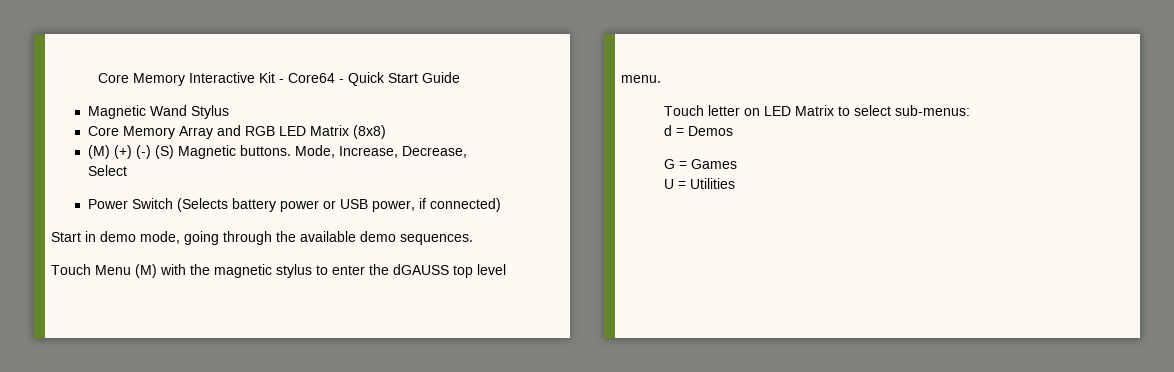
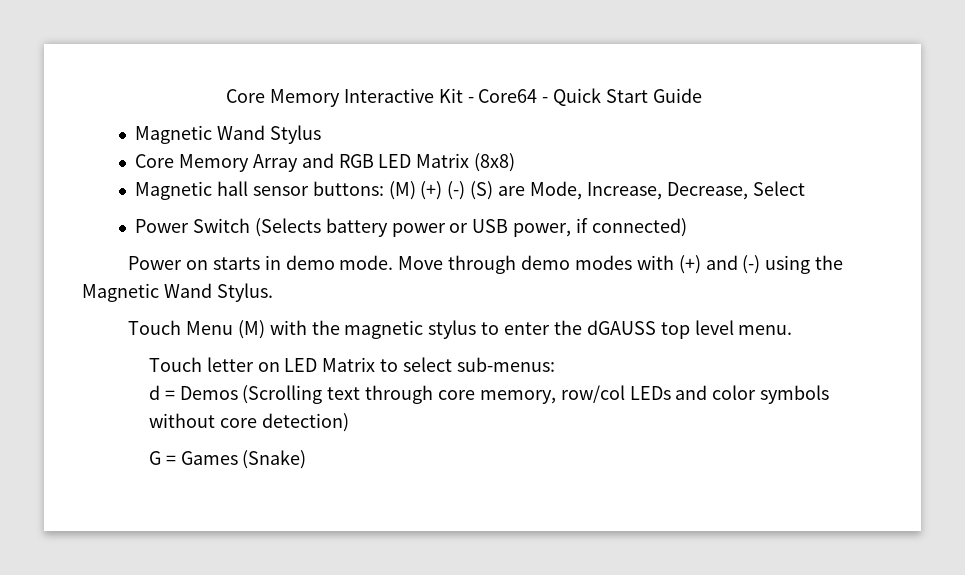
(386, 132) none -> [135,181,384,200] Magnetic hall sensor buttons:
[177,145,291,159] Magnetic buttons. -> [498,186,526,196] are
[51,231,473,245] Start in demo mode, going through the available demo sequences. -> [128,255,844,274] [82,283,273,302] Power on starts in demo mode. Move through demo modes with (+) and (-) using the Magnetic Wand Stylus.
(733, 131) none -> [242,385,830,404] [148,413,349,432] (Scrolling text through core memory, row/col LEDs and color symbols without core detection)
[663,178,735,189] // U = Utilities -> [242,450,307,469] (Snake)

